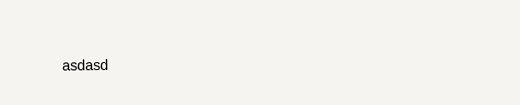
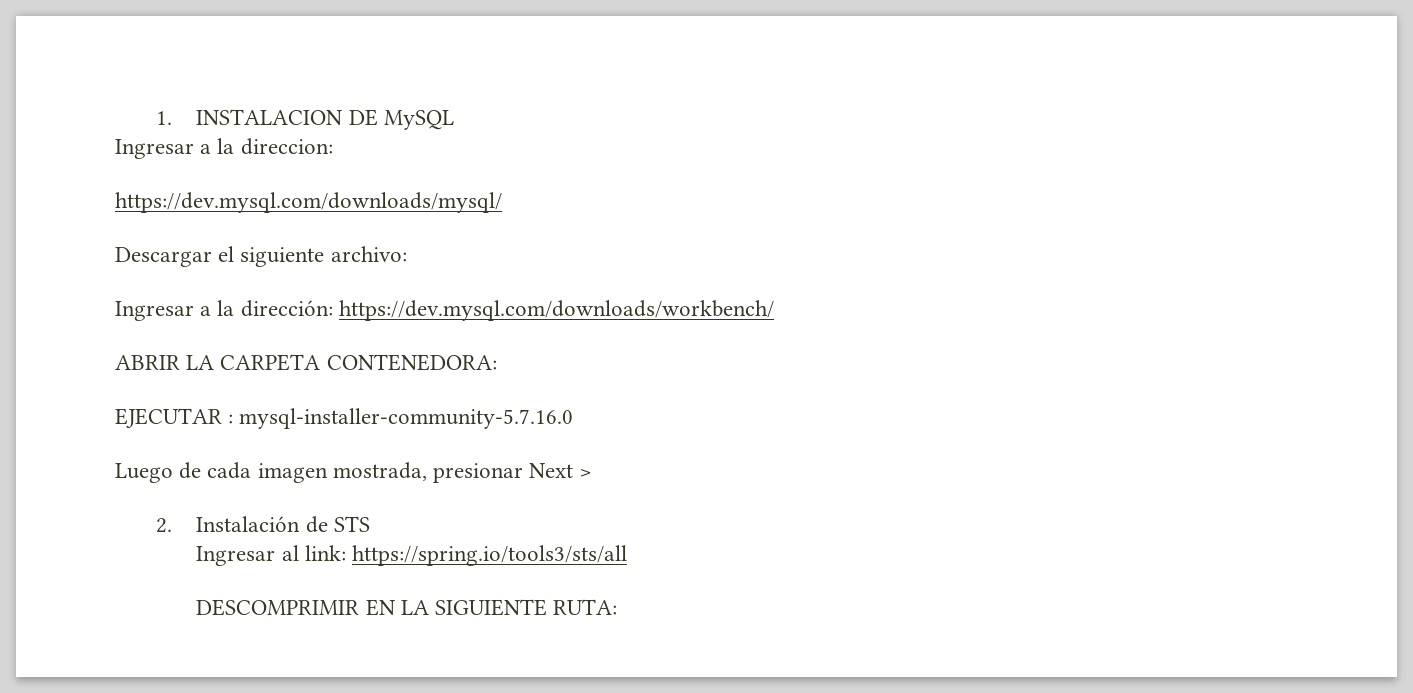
[62,58,109,71] asdasd -> [155,109,454,130] [115,138,333,159] [115,192,502,213] [115,246,407,267] [115,300,774,321] [115,354,497,371] [115,408,574,429] [115,462,593,483] [155,516,370,533] [196,545,628,566] [196,599,618,616] 1. INSTALACION DE MySQL // Ingresar a la direccion: // https://dev.mysql.com/downloads/mysql/ // Descargar el siguiente archivo: // Ingresar a la dirección: https://dev.mysql.com/downloads/workbench/ // ABRIR LA CARPETA CONTENEDORA: // EJECUTAR : mysql-installer-community-5.7.16.0 // Luego de cada imagen mostrada, presionar Next > // 2. Instalación de STS // Ingresar al link: https://spring.io/tools3/sts/all // DESCOMPRIMIR EN LA SIGUIENTE RUTA:

